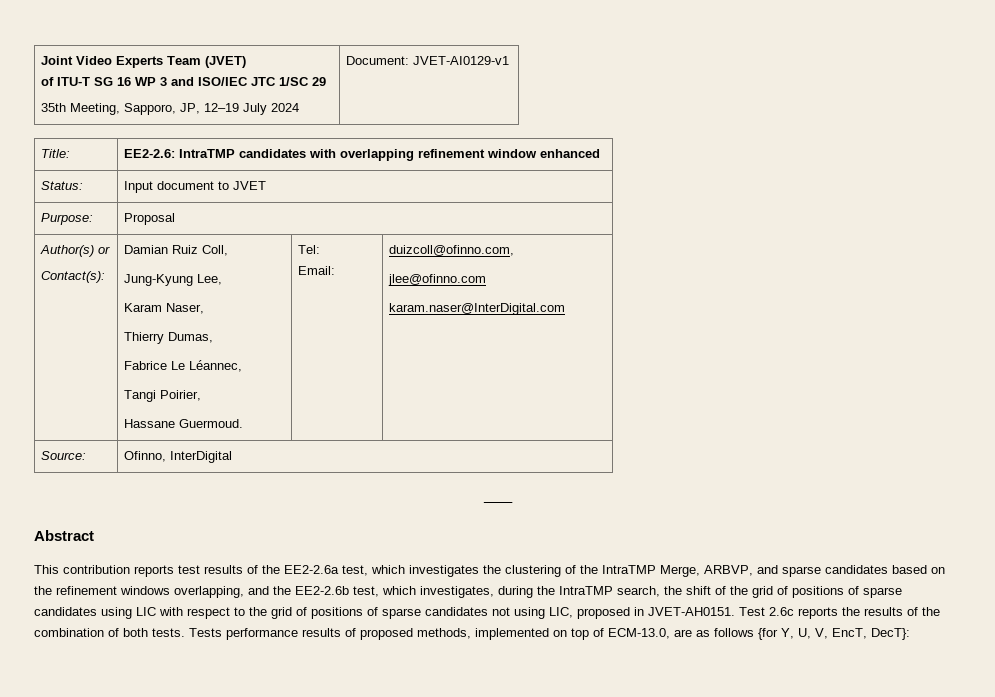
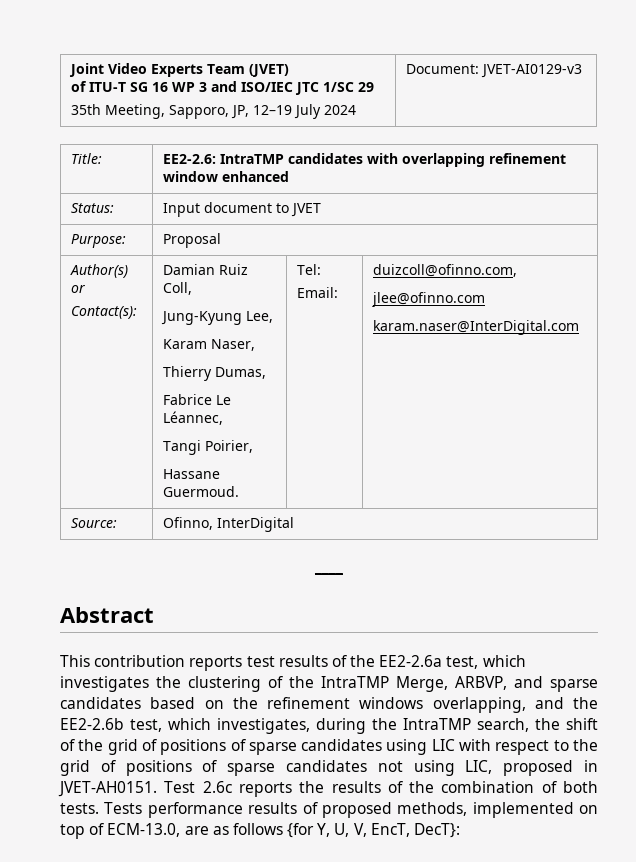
[413,56,510,65] JVET-AI0129-v1 -> [481,64,583,78] JVET-AI0129-v3

